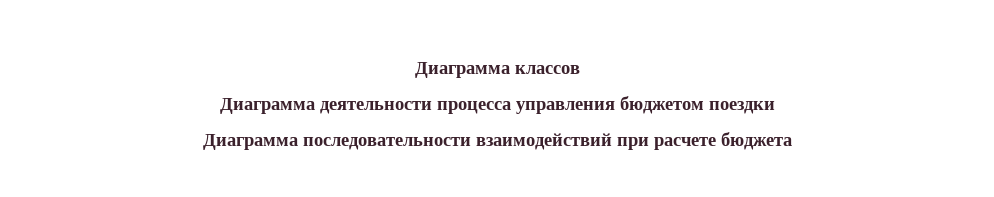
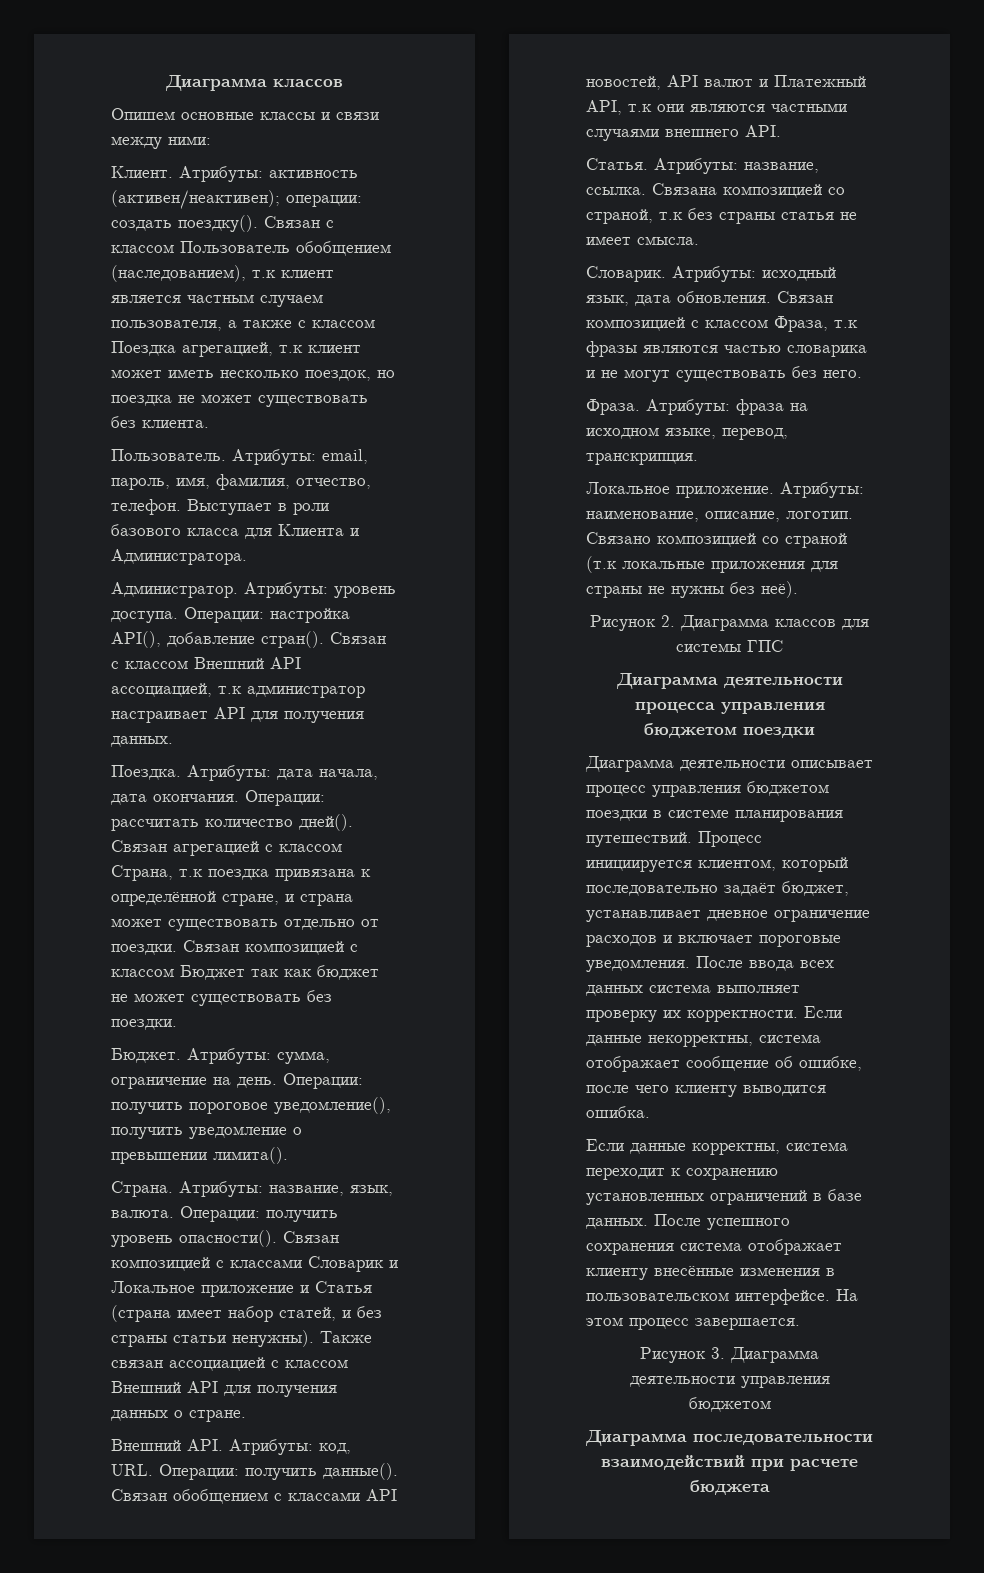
[414,62,580,78] Диаграмма классов -> [165,75,343,91] [111,108,379,120] [111,136,211,149] [111,166,358,182] [111,190,362,209] [111,215,334,232] [111,241,391,256] [111,265,334,282] [111,294,323,307] [111,319,375,331] [111,341,361,357] [111,369,395,381] [111,394,368,407] [111,416,209,428] [111,449,368,465] [111,474,371,490] [111,499,329,515] [111,524,359,539] [111,549,247,565] [111,582,396,598] [111,607,350,623] [111,631,386,648] [111,657,301,669] [111,683,365,698] [111,707,364,723] [111,736,173,747] [111,765,378,781] [111,790,325,806] [111,814,353,831] [111,840,342,856] [111,865,371,881] [111,891,353,906] [111,918,379,931] [111,940,358,955] [111,965,379,980] [111,990,332,1006] [111,1019,177,1030] [111,1048,330,1064] [111,1073,363,1089] [111,1097,391,1114] [111,1126,302,1139] [111,1147,288,1164] [111,1181,393,1197] [111,1206,338,1222] [111,1230,339,1247] [111,1256,398,1272] [111,1281,372,1297] [111,1305,382,1322] [111,1330,372,1347] [111,1357,348,1371] [111,1381,337,1397] [111,1410,246,1422] [111,1439,351,1455] [111,1463,398,1480] [111,1489,397,1504] [586,75,866,90] [586,100,847,115] [586,125,781,141] [586,158,819,174] [586,183,845,198] [586,208,857,224] [586,236,699,245] [586,266,836,282] [586,291,833,306] [586,316,858,332] [586,341,867,357] [586,366,862,382] [586,399,808,415] [586,427,788,440] [586,453,698,465] [586,482,864,498] [586,510,853,522] [586,532,847,548] [586,556,838,573] [586,581,798,598] [590,615,869,631] [676,640,783,652] Диаграмма классов // Опишем основные классы и связи между ними: // Клиент. Атрибуты: активность (активен/неактивен); операции: создать поездку(). Связан с классом Пользователь обобщением (наследованием), т.к клиент является частным случаем пользователя, а также с классом Поездка агрегацией, т.к клиент может иметь несколько поездок, но поездка не может существовать без клиента. // Пользователь. Атрибуты: email, пароль, имя, фамилия, отчество, телефон. Выступает в роли базового класса для Клиента и Администратора. // Администратор. Атрибуты: уровень доступа. Операции: настройка API(), добавление стран(). Связан с классом Внешний API ассоциацией, т.к администратор настраивает API для получения данных. // Поездка. Атрибуты: дата начала, дата окончания. Операции: рассчитать количество дней(). Связан агрегацией с классом Страна, т.к поездка привязана к определённой стране, и страна может существовать отдельно от поездки. Связан композицией с классом Бюджет так как бюджет не может существовать без поездки. // Бюджет. Атрибуты: сумма, ограничение на день. Операции: получить пороговое уведомление(), получить уведомление о превышении лимита(). // Страна. Атрибуты: название, язык, валюта. Операции: получить уровень опасности(). Связан композицией с классами Словарик и Локальное приложение и Статья (страна имеет набор статей, и без страны статьи ненужны). Также связан ассоциацией с классом Внешний API для получения данных о стране. // Внешний API. Атрибуты: код, URL. Операции: получить данные(). Связан обобщением с классами API новостей, API валют и Платежный API, т.к они являются частными случаями внешнего API. // Статья. Атрибуты: название, ссылка. Связана композицией со страной, т.к без страны статья не имеет смысла. // Словарик. Атрибуты: исходный язык, дата обновления. Связан композицией с классом Фраза, т.к фразы являются частью словарика и не могут существовать без него. // Фраза. Атрибуты: фраза на исходном языке, перевод, транскрипция. // Локальное приложение. Атрибуты: наименование, описание, логотип. Связано композицией со страной (т.к локальные приложения для страны не нужны без неё). // Рисунок 2. Диаграмма классов для системы ГПС
(775, 107) none -> [585,756,873,772] [586,781,829,797] [586,809,843,822] [586,831,762,847] [586,857,848,872] [586,881,849,896] [586,910,870,922] [586,935,841,947] [586,956,834,972] [586,984,800,996] [586,1006,842,1022] [586,1034,821,1047] [586,1056,862,1072] [586,1085,826,1097] [586,1106,650,1118] [586,1139,848,1155] [586,1168,778,1180] [586,1189,862,1205] [586,1214,790,1230] [586,1239,842,1255] [586,1266,835,1280] [586,1289,858,1305] [586,1317,800,1330] [640,1347,819,1363] [629,1376,830,1388] [688,1397,771,1412] // Диаграмма деятельности описывает процесс управления бюджетом поездки в системе планирования путешествий. Процесс инициируется клиентом, который последовательно задаёт бюджет, устанавливает дневное ограничение расходов и включает пороговые уведомления. После ввода всех данных система выполняет проверку их корректности. Если данные некорректны, система отображает сообщение об ошибке, после чего клиенту выводится ошибка. // Если данные корректны, система переходит к сохранению установленных ограничений в базе данных. После успешного сохранения система отображает клиенту внесённые изменения в пользовательском интерфейсе. На этом процесс завершается. // Рисунок 3. Диаграмма деятельности управления бюджетом

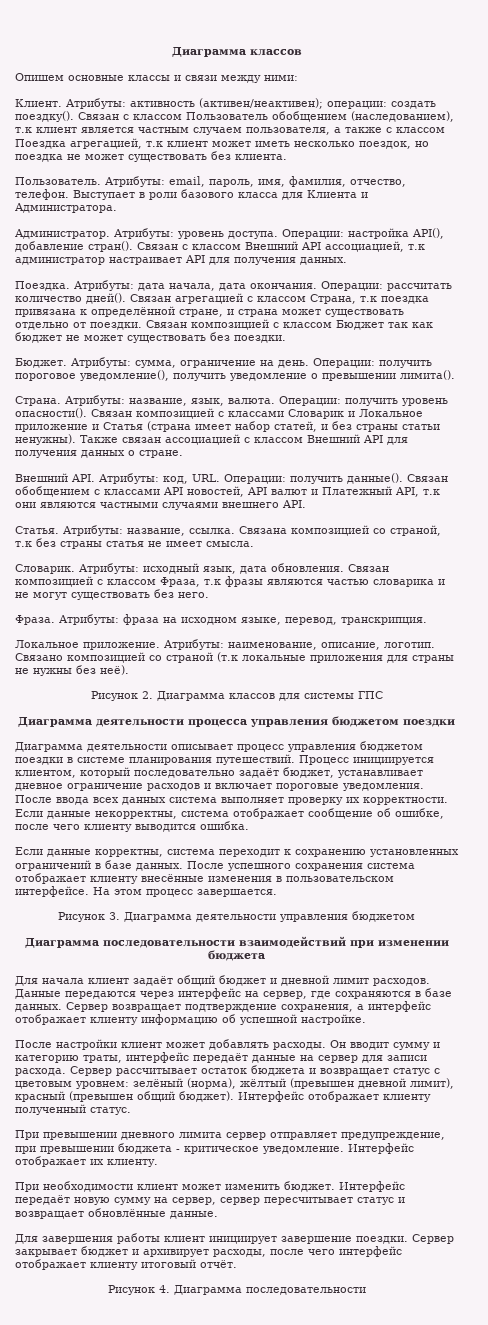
[790,1459,858,1471] [689,1480,770,1495] расчете бюджета -> [377,940,449,947] [208,950,265,961] [15,975,430,986] [15,988,452,999] [15,1001,431,1012] [15,1014,366,1025] [15,1039,440,1050] [15,1052,427,1063] [15,1065,440,1076] [15,1078,454,1089] [15,1091,431,1102] [15,1104,131,1115] [15,1130,445,1140] [15,1143,414,1154] [15,1156,158,1167] [15,1181,405,1192] [15,1195,405,1205] [15,1208,218,1219] [15,1233,454,1244] [15,1246,402,1257] [15,1259,237,1270] [107,1285,366,1295] изменении бюджета // Для начала клиент задаёт общий бюджет и дневной лимит расходов. Данные передаются через интерфейс на сервер, где сохраняются в базе данных. Сервер возвращает подтверждение сохранения, а интерфейс отображает клиенту информацию об успешной настройке. // После настройки клиент может добавлять расходы. Он вводит сумму и категорию траты, интерфейс передаёт данные на сервер для записи расхода. Сервер рассчитывает остаток бюджета и возвращает статус с цветовым уровнем: зелёный (норма), жёлтый (превышен дневной лимит), красный (превышен общий бюджет). Интерфейс отображает клиенту полученный статус. // При превышении дневного лимита сервер отправляет предупреждение, при превышении бюджета - критическое уведомление. Интерфейс отображает их клиенту. // При необходимости клиент может изменить бюджет. Интерфейс передаёт новую сумму на сервер, сервер пересчитывает статус и возвращает обновлённые данные. // Для завершения работы клиент инициирует завершение поездки. Сервер закрывает бюджет и архивирует расходы, после чего интерфейс отображает клиенту итоговый отчёт. // Рисунок 4. Диаграмма последовательности

